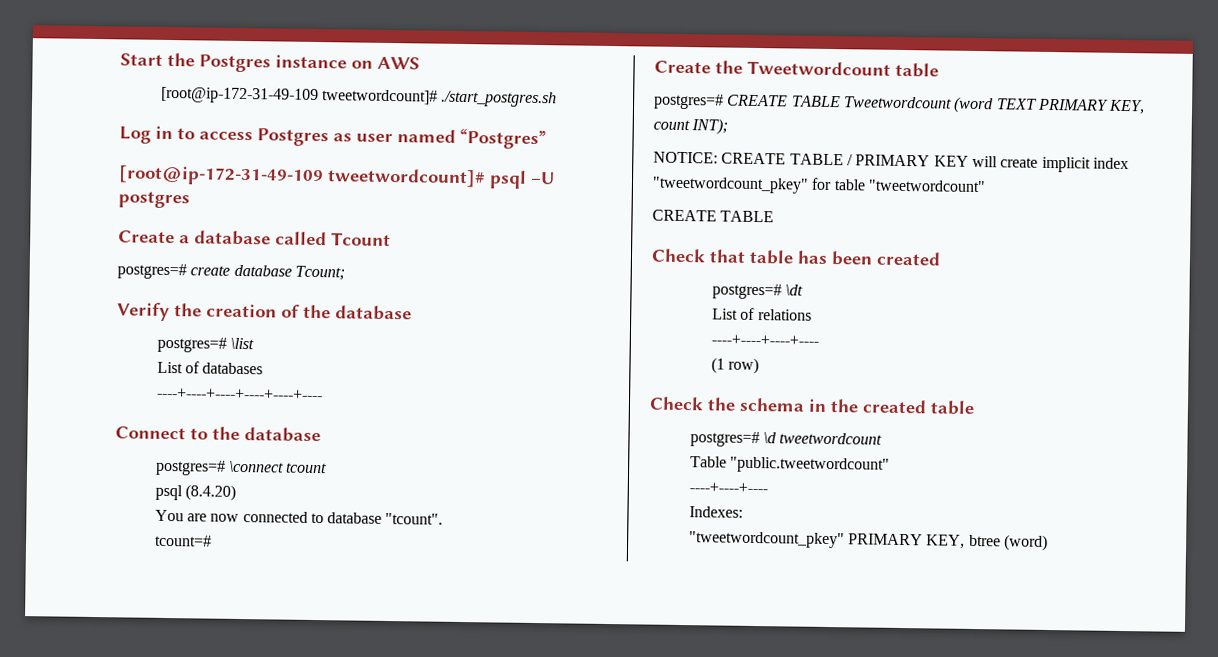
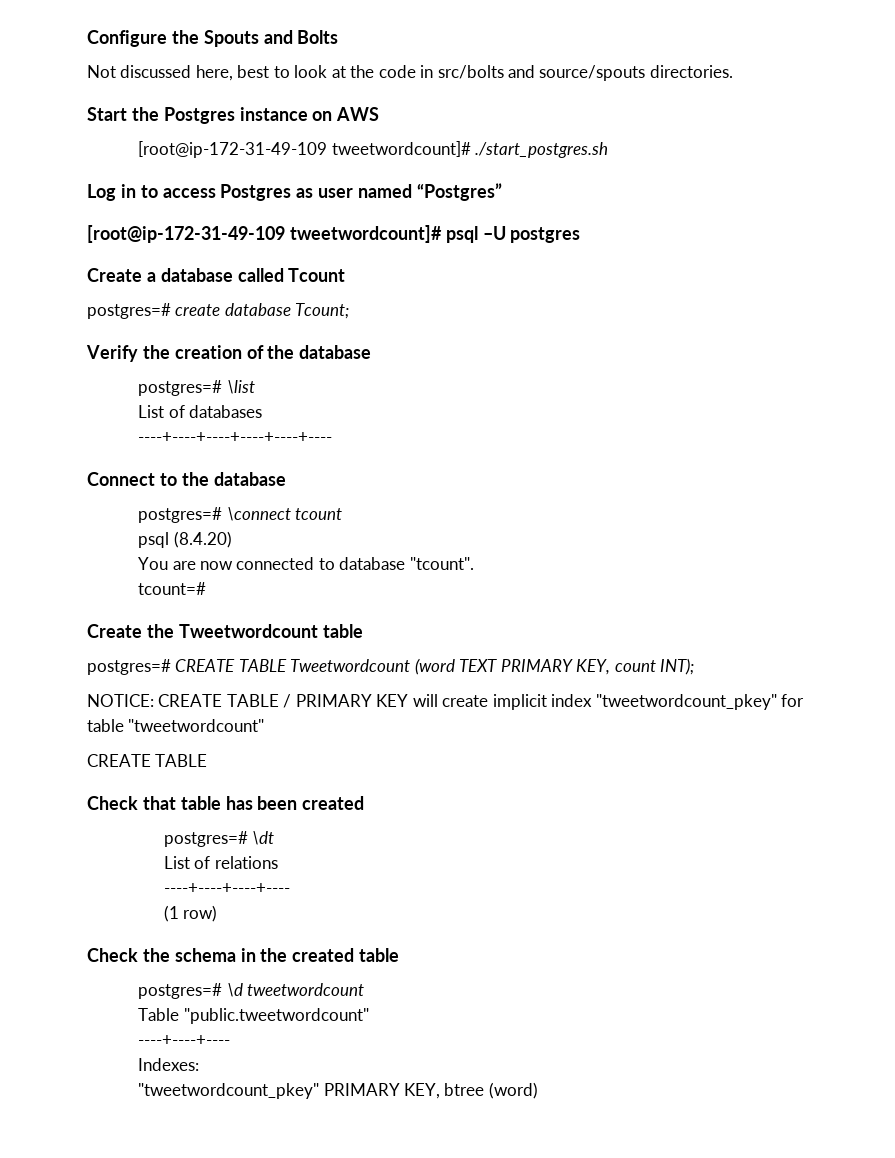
(120, 59) none -> [87,30,339,47] [87,65,733,81] Configure the Spouts and Bolts // Not discussed here, best to look at the code in src/bolts and source/spouts directories. //

